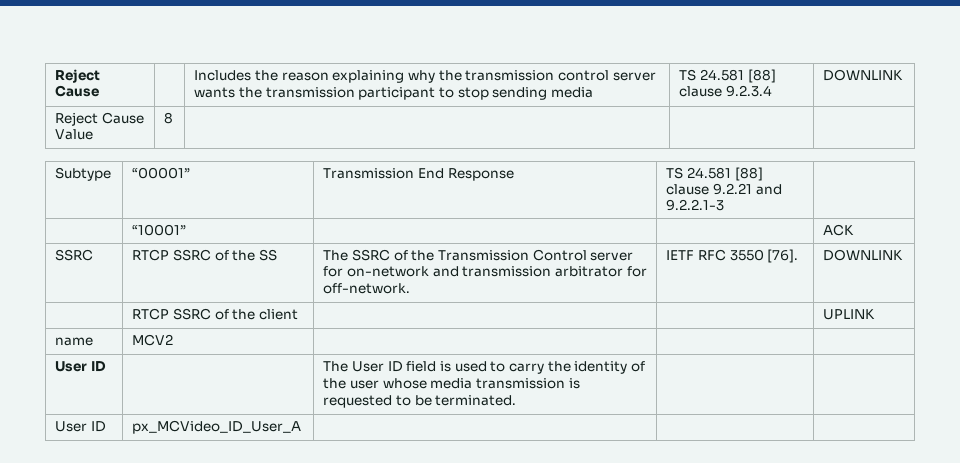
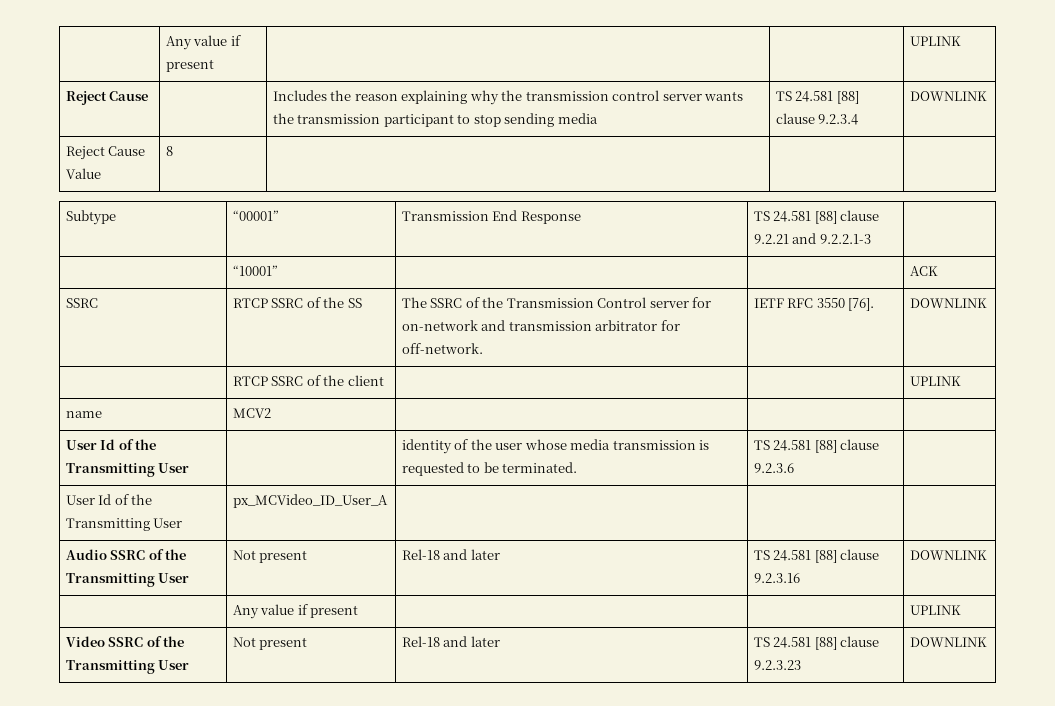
(55, 76) none -> [165,35,241,50] [165,59,214,72] [909,36,961,46] | Any value if present | | | UPLINK //
[90,361,106,372] [323,361,571,374] ID | | The User ID field is used to carry the -> [100,439,157,450] [65,463,190,477] Id of the Transmitting User | |
[55,421,106,432] [132,420,302,434] | // User ID | px_MCVideo_ID_User_A | | | -> [753,439,880,453] [753,463,794,473] [65,494,153,505] [65,518,183,531] [232,494,388,508] [65,549,187,560] [65,573,190,587] [232,550,308,563] [401,549,500,560] [753,549,880,563] [753,573,800,583] [909,550,987,560] [232,604,359,619] [909,605,961,615] [65,636,185,647] [65,660,190,674] [232,637,308,650] [401,636,500,647] [753,636,880,650] [753,660,801,670] [909,637,987,647] TS 24.581 [88] clause 9.2.3.6 | // User Id of the Transmitting User | px_MCVideo_ID_User_A | | | // Audio SSRC of the Transmitting User | Not present | Rel-18 and later | TS 24.581 [88] clause 9.2.3.16 | DOWNLINK // | Any value if present | | | UPLINK // Video SSRC of the Transmitting User | Not present | Rel-18 and later | TS 24.581 [88] clause 9.2.3.23 | DOWNLINK

